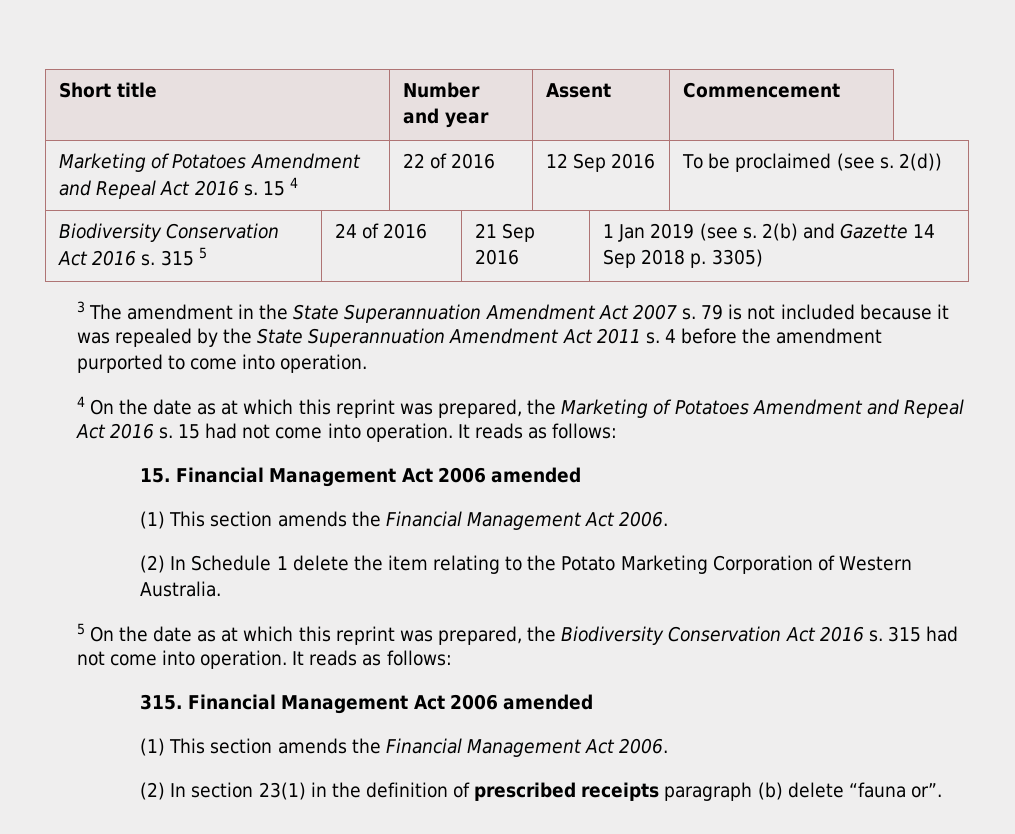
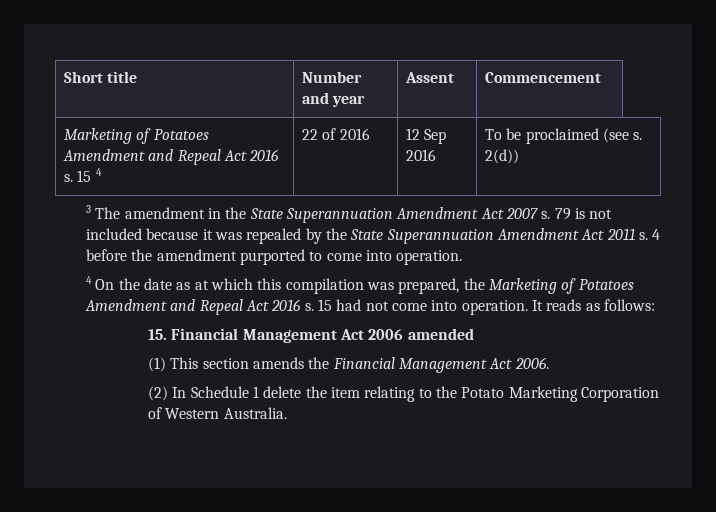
[59,223,280,242] [58,247,207,266] [335,223,428,239] [475,223,536,242] [475,249,520,265] [603,223,936,242] [603,249,763,268] // Biodiversity Conservation Act 2016 s. 315 5 | 24 of 2016 | 21 Sep 2016 | 1 Jan 2019 (see s. 2(b) and Gazette 14 Sep 2018 p. 3305) -> (520, 156) none
[335,399,395,418] reprint -> [285,278,364,294] compilation
[76,623,959,645] [76,650,452,669] [140,694,593,714] [140,738,669,757] [140,782,942,801] // 5 On the date as at which this reprint was prepared, the Biodiversity Conservation Act 2016 s. 315 had not come into operation. It reads as follows: // 315. Financial Management Act 2006 amended // (1) This section amends the Financial Management Act 2006. // (2) In section 23(1) in the definition of prescribed receipts paragraph (b) delete “fauna or”. -> (287, 413) none

